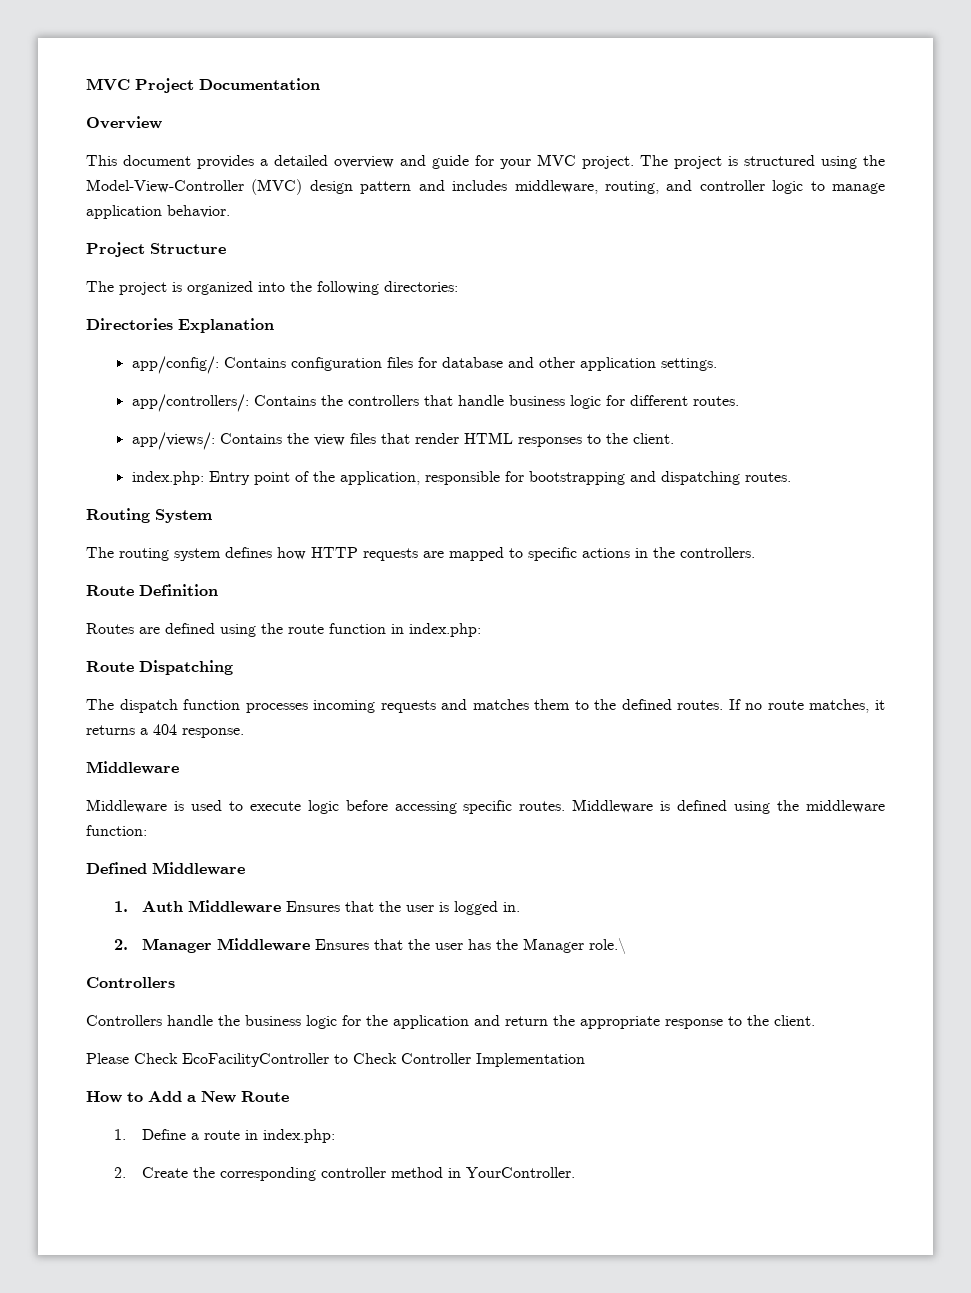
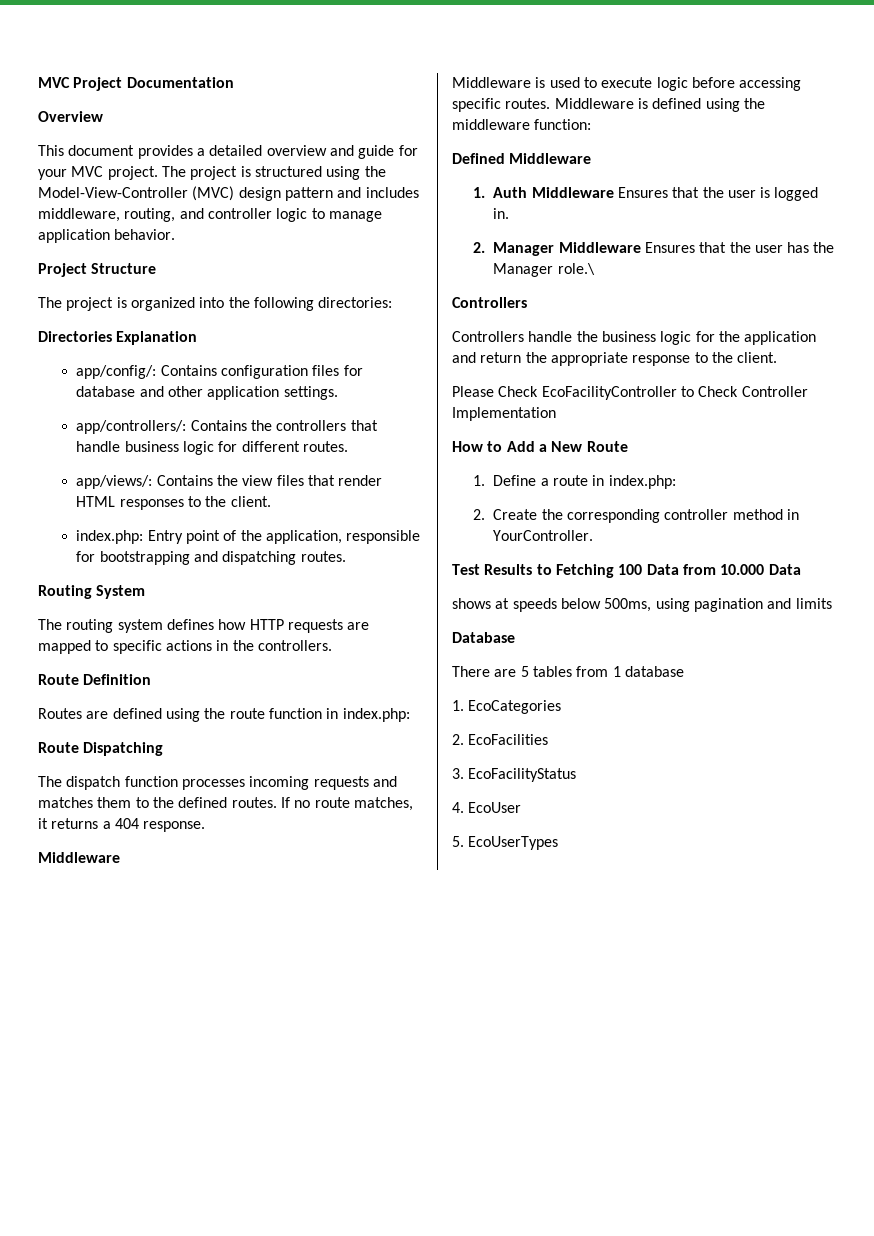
(576, 1172) none -> [452,564,801,578] [452,598,832,612] [452,632,515,643] [452,666,684,677] [452,700,562,714] [452,734,549,745] [452,768,577,782] [452,802,522,813] [452,836,559,850] // Test Results to Fetching 100 Data from 10.000 Data // shows at speeds below 500ms, using pagination and limits // Database // There are 5 tables from 1 database // 1. EcoCategories // 2. EcoFacilities // 3. EcoFacilityStatus // 4. EcoUser // 5. EcoUserTypes

